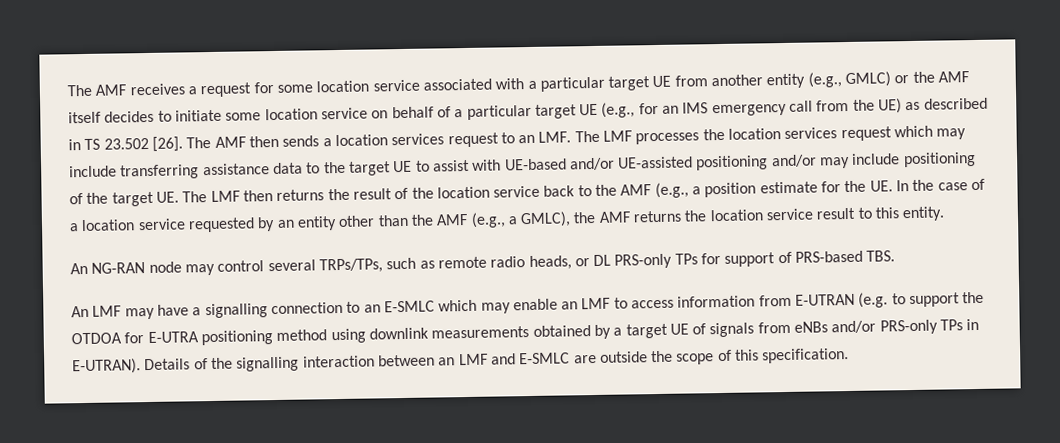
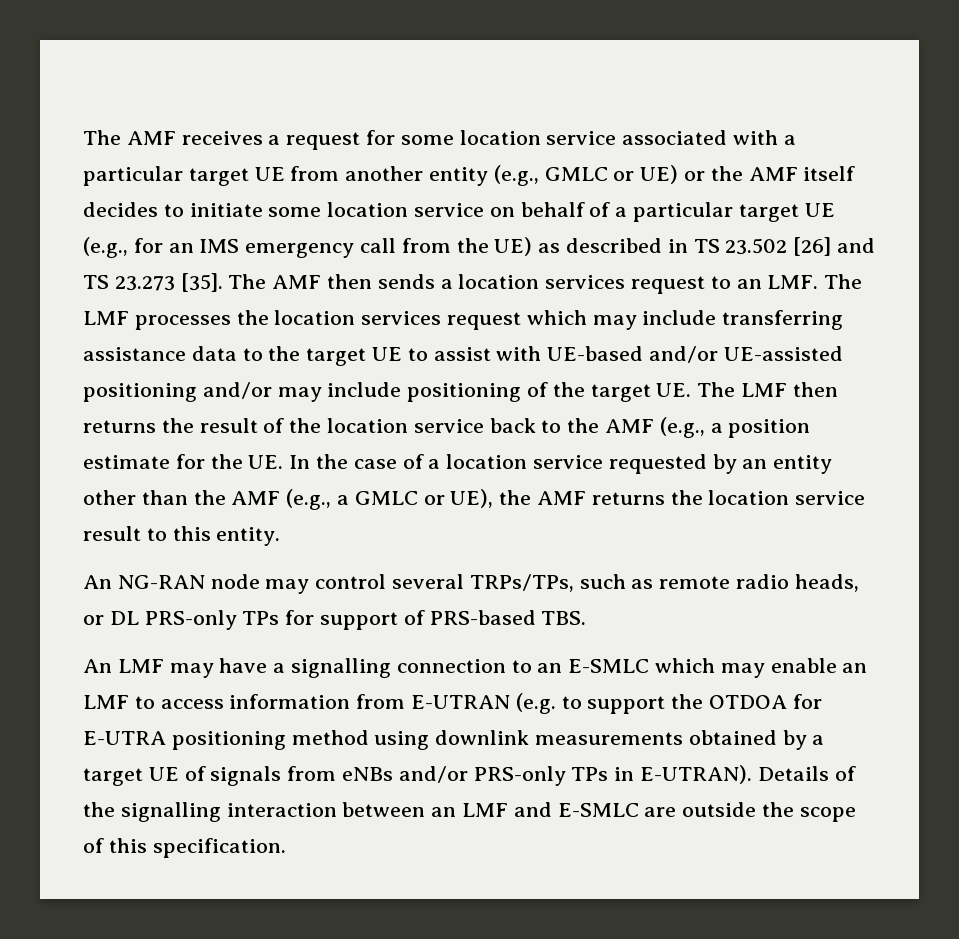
[845,71,892,88] GMLC) -> [544,165,679,184] GMLC or UE)
[151,136,183,152] [26]. -> [793,237,876,256] [83,273,223,292] [26] and TS 23.273 [35].
[520,211,572,228] GMLC), -> [354,489,494,508] GMLC or UE),

